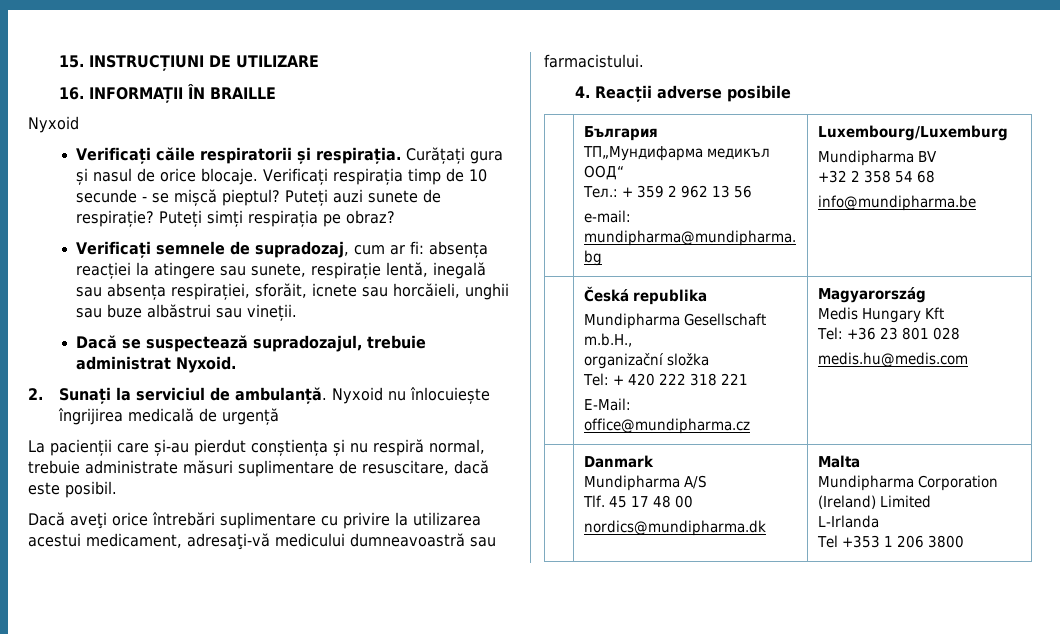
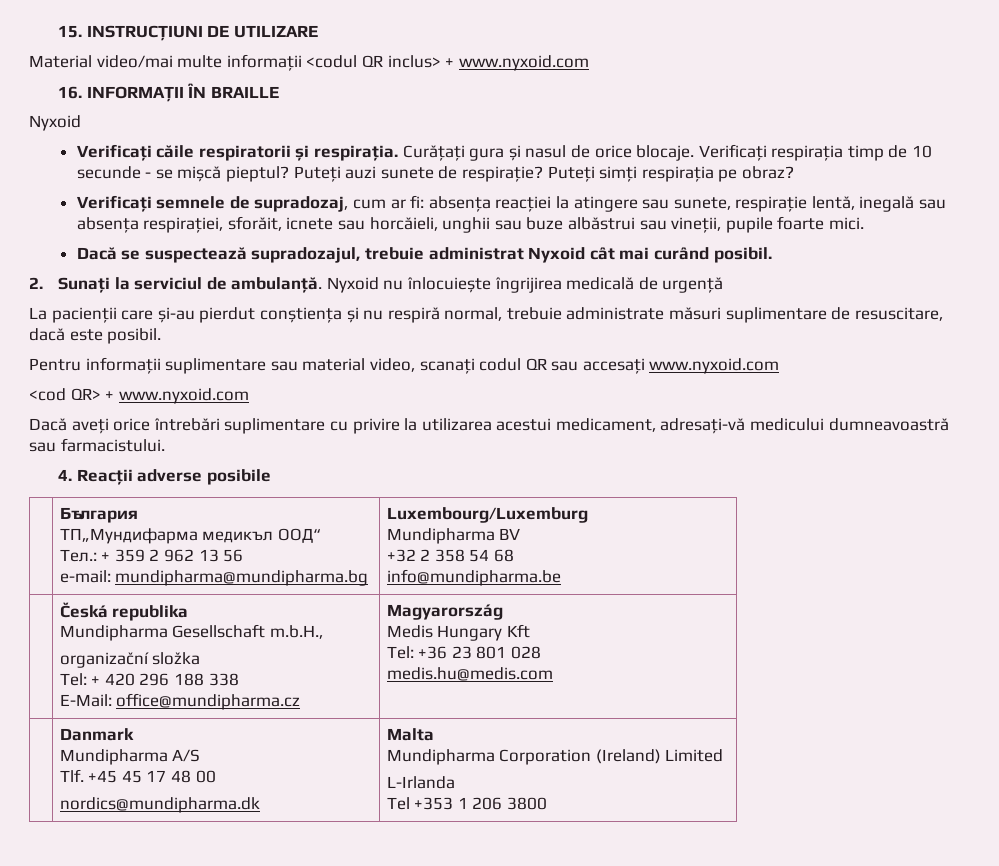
(319, 61) none -> [29,54,589,71] // Material video/mai multe informații <codul QR inclus> + www.nyxoid.com
[247,304,298,321] vineții. -> [671,216,864,233] vineții, pupile foarte mici.
[176,356,237,373] Nyxoid. -> [528,247,772,263] Nyxoid cât mai curând posibil.
(117, 489) none -> [29,357,780,374] [29,388,249,404] // Pentru informații suplimentare sau material video, scanați codul QR sau accesați www.nyxoid.com // <cod QR> + www.nyxoid.com
[658,373,748,386] 222 318 221 -> [139,673,239,686] 296 188 338
(605, 501) none -> [88,770,118,783] +45

